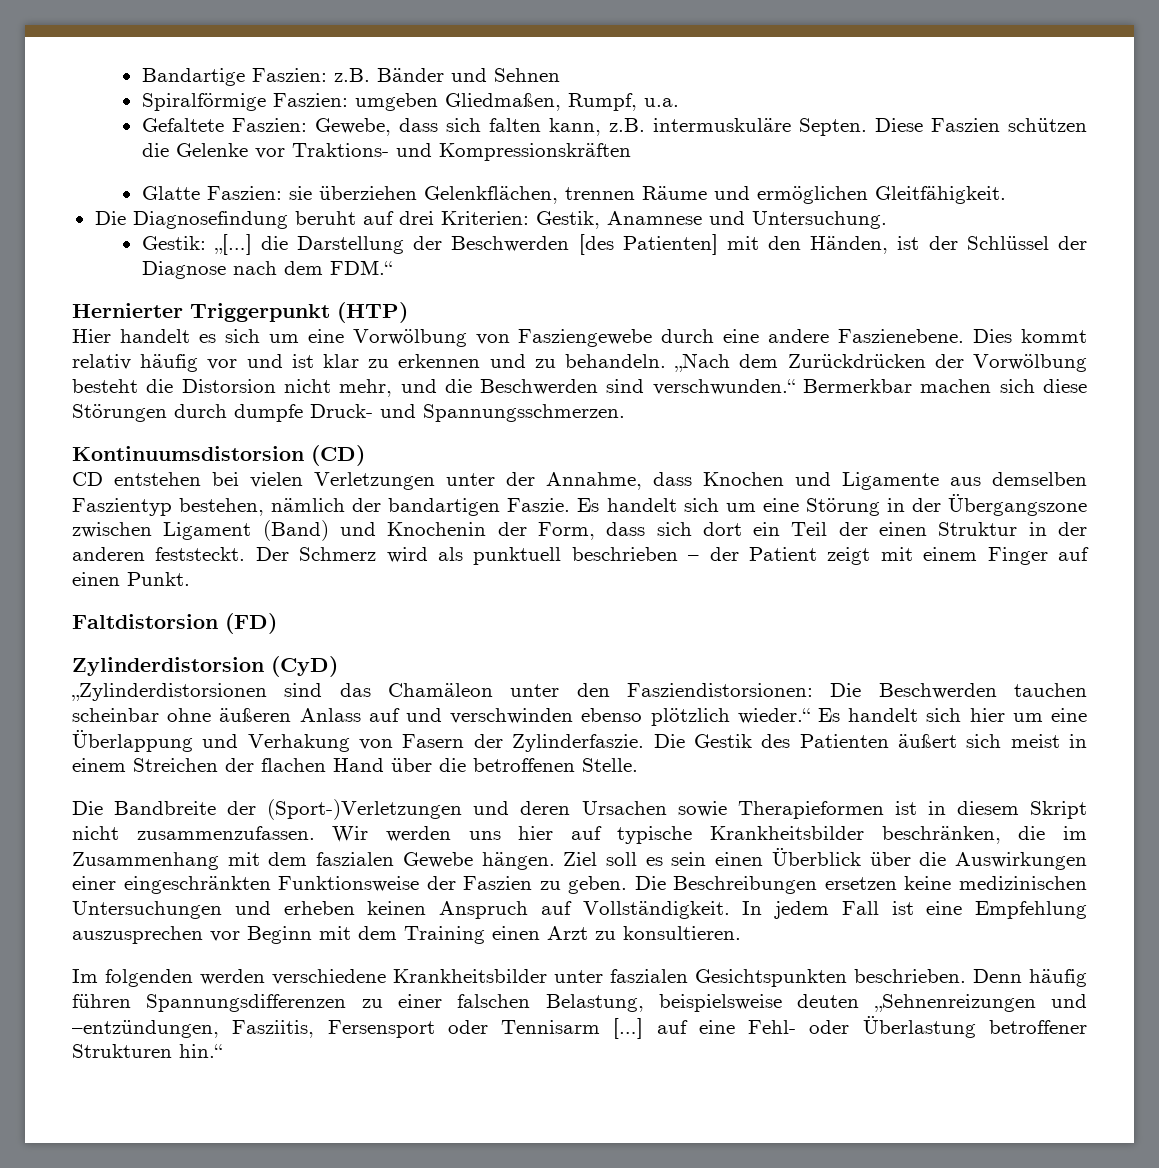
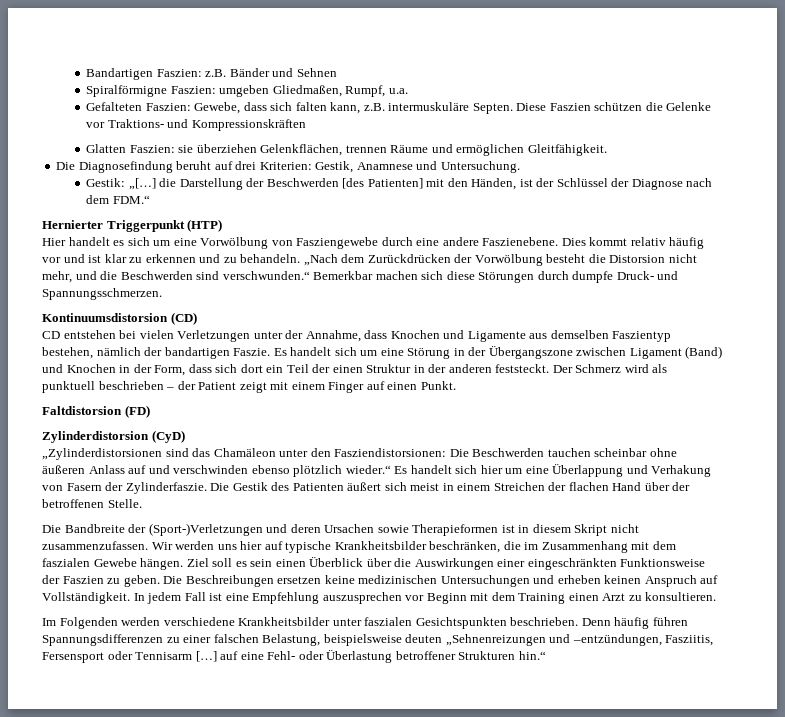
[141,68,245,86] Bandartige -> [86,68,154,80] Bandartigen
[141,93,266,111] Spiralförmige -> [86,85,168,97] Spiralförmigne
[141,118,224,132] Gefaltete -> [86,102,143,111] Gefalteten
[141,186,200,200] Glatte -> [86,144,127,153] Glatten
[803,379,913,393] Bermerkbar -> [313,271,374,280] Bemerkbar
[387,522,487,536] Knochenin -> [66,364,131,373] Knochen in
[439,758,466,772] die -> [672,482,691,491] der
[105,969,193,987] folgenden -> [59,617,118,629] Folgenden

